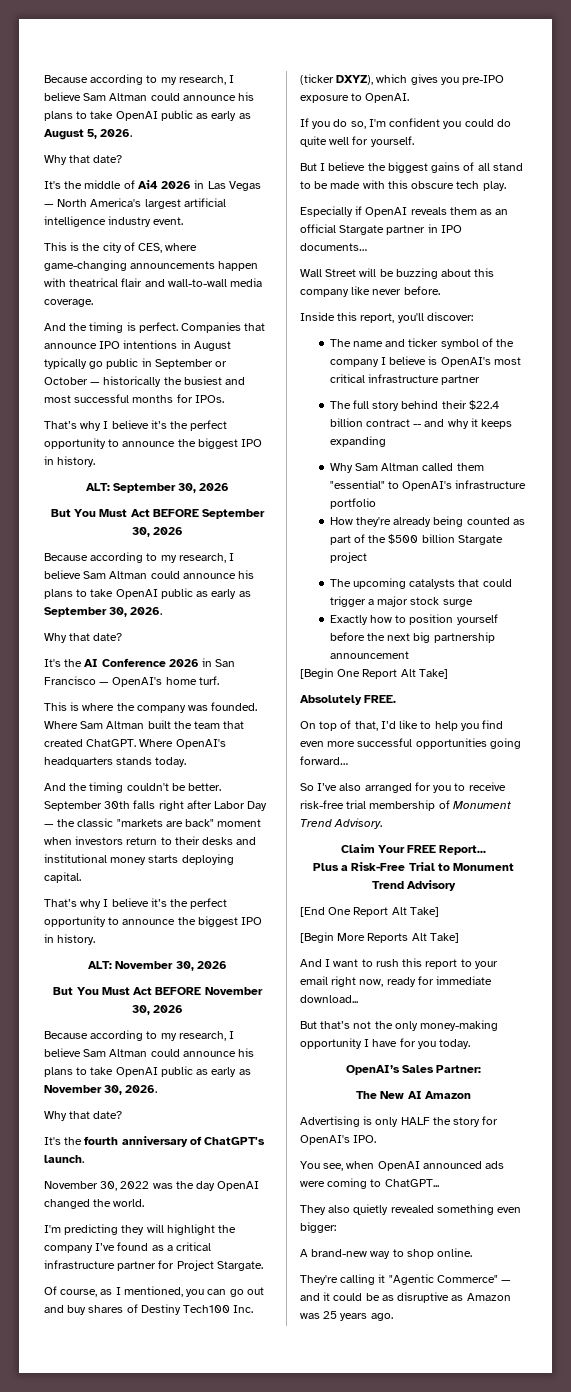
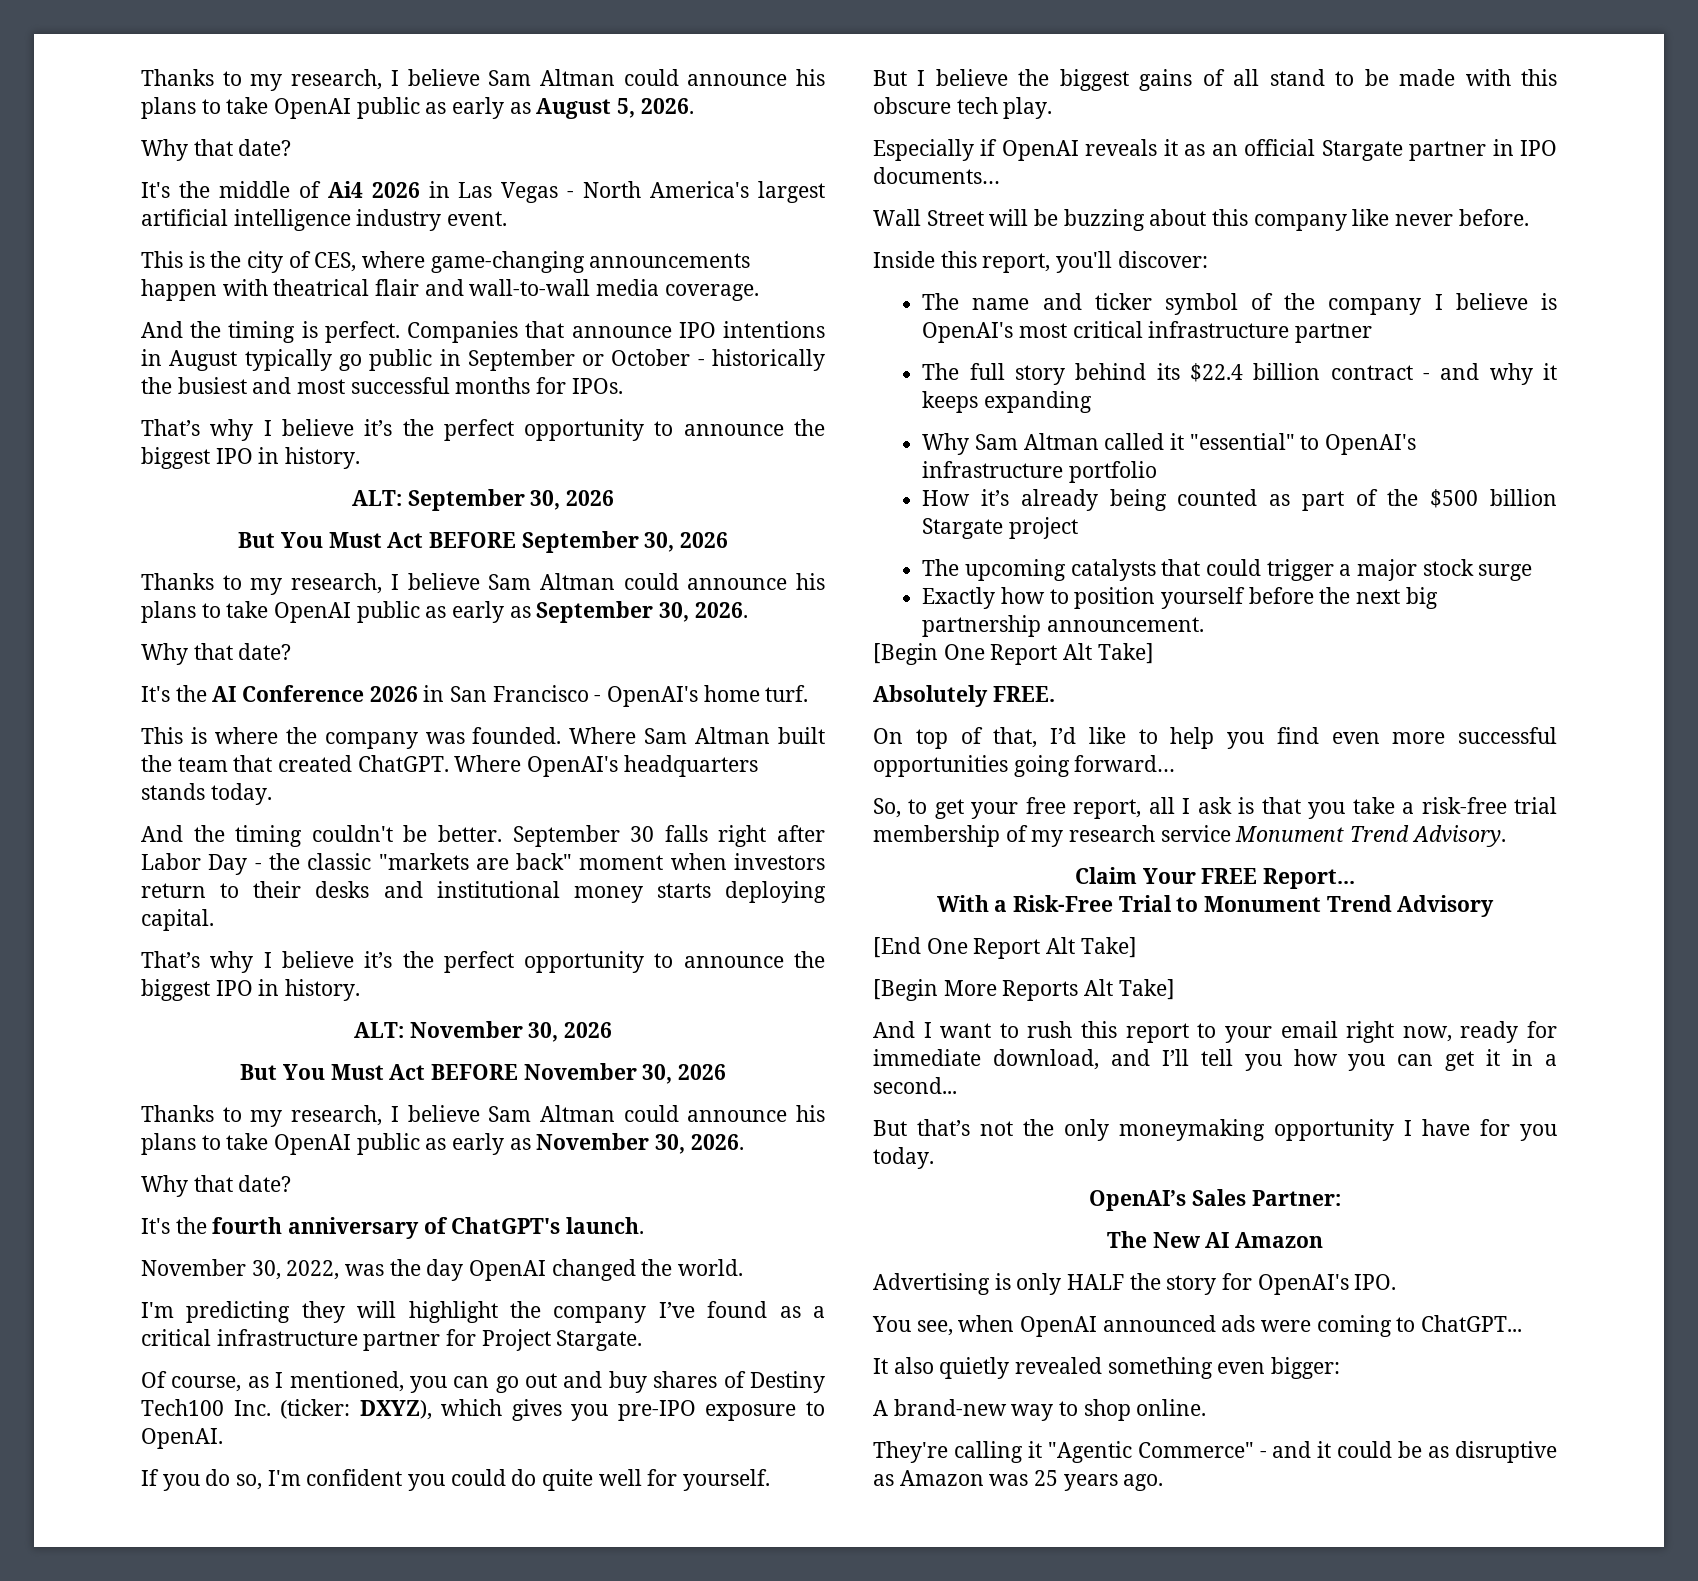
[44,74,144,85] Because according -> [141,69,214,86] Thanks
[44,204,54,207] — -> [567,191,575,198] -
[90,382,101,385] — -> [697,359,705,366] -
[44,552,144,563] Because according -> [141,573,214,590] Thanks
[99,682,110,685] — -> [594,695,602,702] -
[104,801,131,809] 30th -> [630,826,655,842] 30
[44,824,54,827] — -> [254,863,262,870] -
[44,1030,144,1041] Because according -> [141,1105,214,1122] Thanks
[120,1181,150,1189] 2022 -> [286,1260,340,1280] 2022,
[300,74,334,85] (ticker -> [280,1399,351,1419] (ticker:
[449,207,477,215] them -> [1163,139,1178,156] it
[441,400,467,409] their -> [1156,363,1180,380] its
[413,424,422,427] -- -> [1422,373,1430,380] -
[456,463,484,471] them -> [1169,433,1184,450] it
[355,517,391,527] they're -> [980,489,1009,506] it’s
[329,651,409,659] announcement -> [1046,617,1204,632] announcement.
[300,782,506,793] So I’ve also arranged for you to receive -> [873,797,1415,819] So, to get your free report, all I ask is that you take a
(450, 804) none -> [1031,825,1231,847] my research service
[312,863,339,871] Plus -> [936,895,989,912] With
[300,995,358,1003] download... -> [992,1049,1557,1071] [873,1077,957,1094] download, and I’ll tell you how you can get it in a second...
[420,1020,499,1031] money-making -> [1119,1119,1265,1141] moneymaking
[300,1205,326,1215] They -> [873,1358,888,1374] It
[501,1280,512,1283] — -> [1259,1451,1267,1458] -

